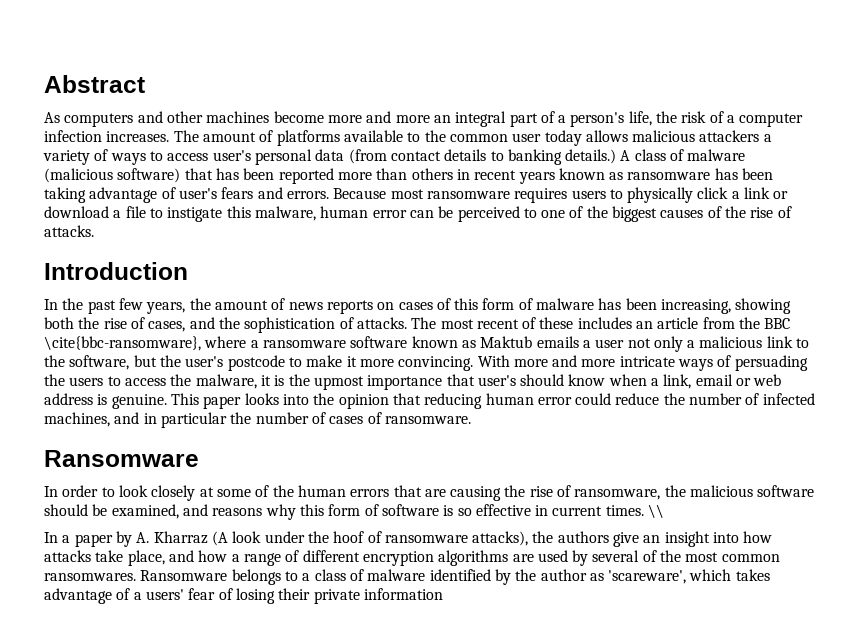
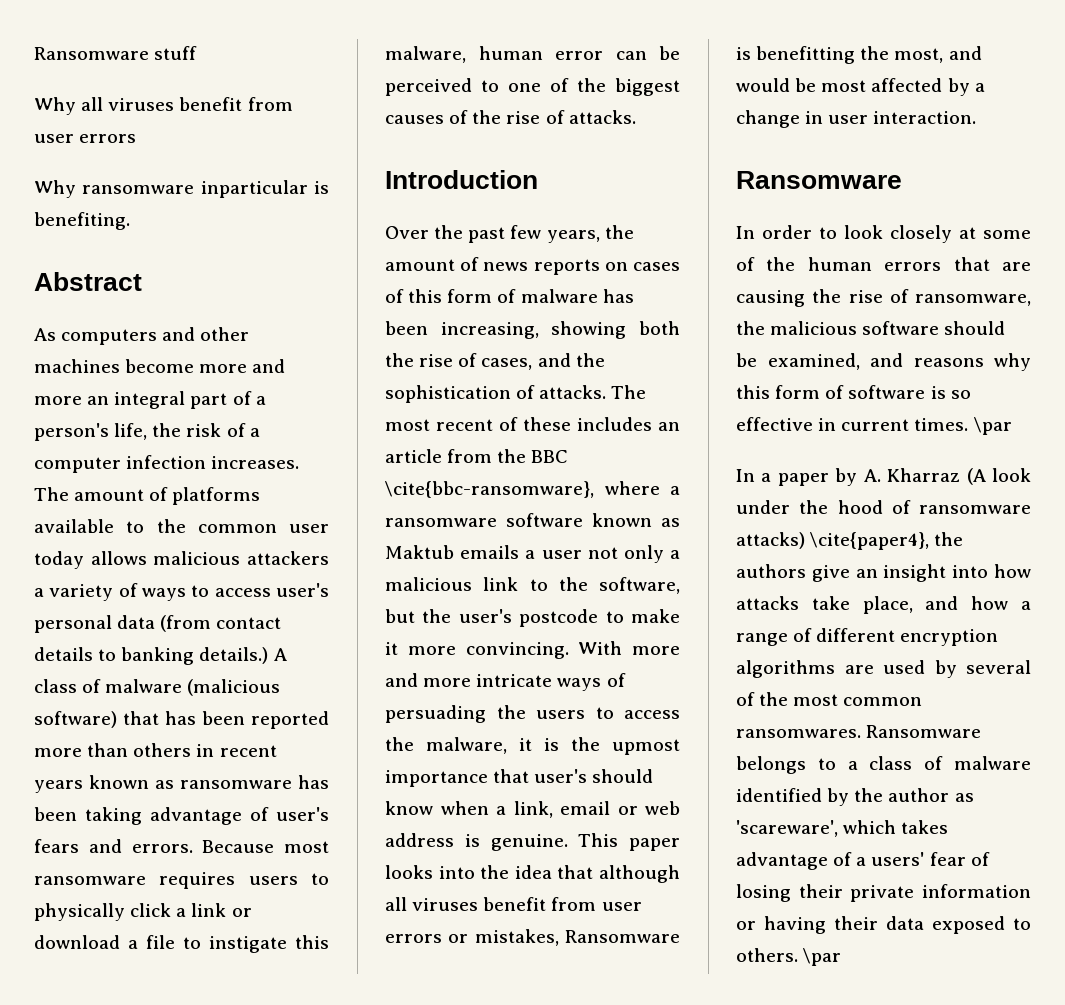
(44, 84) none -> [34,46,198,60] [34,97,293,115] [34,134,137,143] [34,180,329,198] [34,212,130,230] Ransomware stuff // Why all viruses benefit from user errors // Why ransomware inparticular is benefiting. //
[44,299,58,310] In -> [385,226,429,239] Over
[338,393,815,409] [44,412,471,428] opinion that reducing human error could reduce the number of infected machines, and in particular the number of cases of ransomware. -> [514,865,680,883] [385,897,642,911] [385,929,680,946] [736,46,982,64] [736,78,985,96] [736,110,977,128] idea that although all viruses benefit from user errors or mistakes, Ransomware is benefitting the most, and would be most affected by a change in user interaction.
[648,504,665,518] \\ -> [973,417,1012,435] \par
[333,531,365,543] hoof -> [837,500,883,514] hood
[472,531,529,546] attacks), -> [736,532,930,550] attacks) \cite{paper4},
(443, 594) none -> [736,916,1031,934] [736,948,842,966] or having their data exposed to others. \par

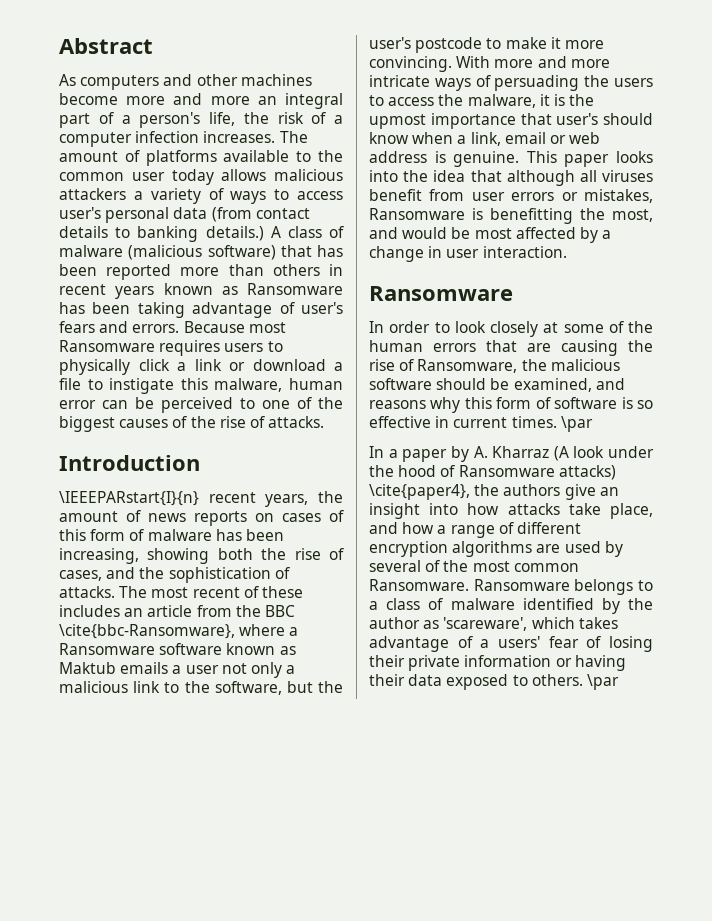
[34,46,198,60] [34,97,293,115] [34,134,137,143] [34,180,329,198] [34,212,130,230] Ransomware stuff // Why all viruses benefit from user errors // Why ransomware inparticular is benefiting. // -> (59, 46) none
[180,780,292,789] ransomware -> [247,283,343,295] Ransomware
[34,876,146,885] ransomware -> [59,340,155,352] Ransomware
[385,225,542,243] Over the past few -> [59,491,256,506] \IEEEPARstart{I}{n} recent
[385,481,594,498] \cite{bbc-ransomware}, -> [59,624,235,639] \cite{bbc-Ransomware},
[385,518,497,527] ransomware -> [59,643,155,655] Ransomware
[915,294,1031,306] ransomware, -> [417,359,518,373] Ransomware,
[919,505,1031,514] ransomware -> [458,465,555,477] Ransomware
[736,729,861,738] ransomwares. -> [369,579,469,591] Ransomware.

